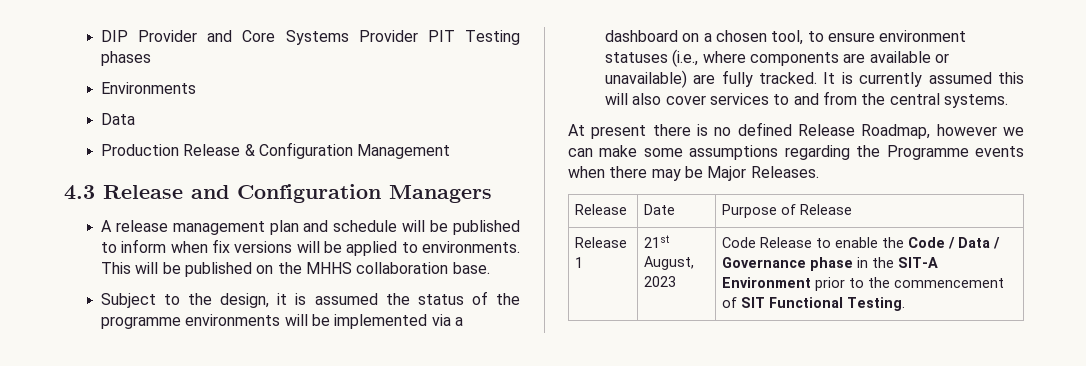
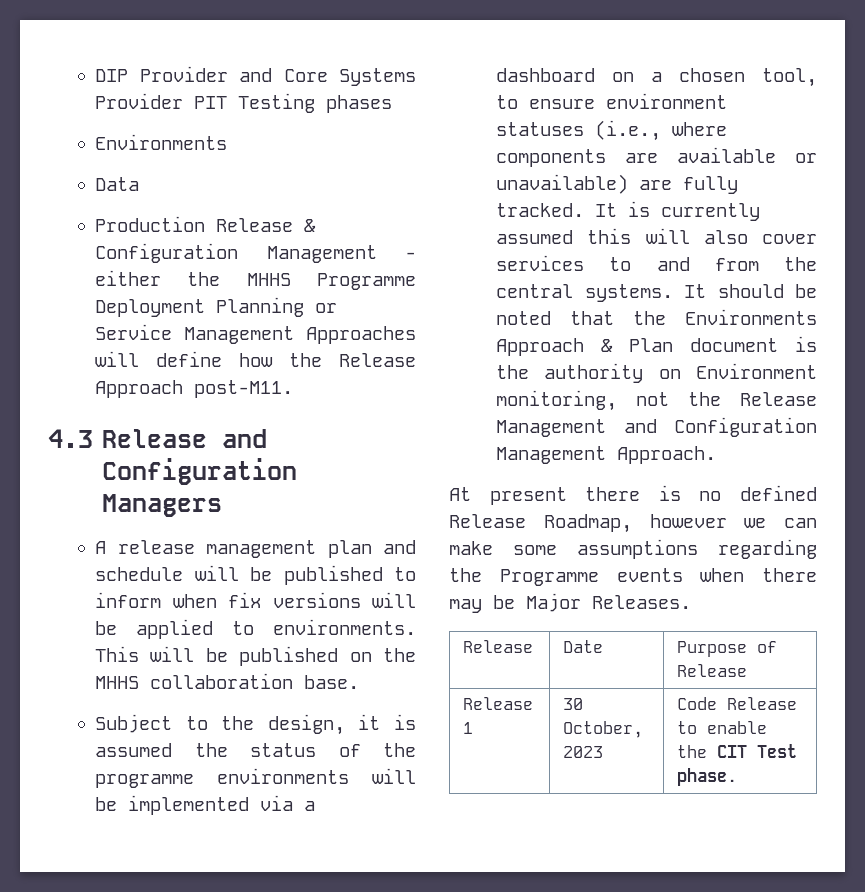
(451, 151) none -> [405,252,416,259] [95,270,416,290] [95,297,338,317] [95,324,416,344] [95,351,416,367] [95,380,294,398] - either the MHHS Programme Deployment Planning or Service Management Approaches will define how the Release Approach post-M11.
(1008, 101) none -> [684,284,817,298] [496,309,817,325] [496,336,817,356] [496,363,817,383] [496,390,817,411] [496,417,817,437] [496,446,717,464] It should be noted that the Environments Approach & Plan document is the authority on Environment monitoring, not the Release Management and Configuration Management Approach.
[644,235,670,248] [644,256,695,270] 21st August, -> [562,698,583,710] [562,721,643,738] 30 October,
[908,237,1001,249] [722,257,939,271] [722,277,1005,291] [722,297,906,311] Code / Data / Governance phase in the SIT-A Environment prior to the commencement of SIT Functional Testing. -> [716,744,797,758] [676,768,737,786] CIT Test phase.

